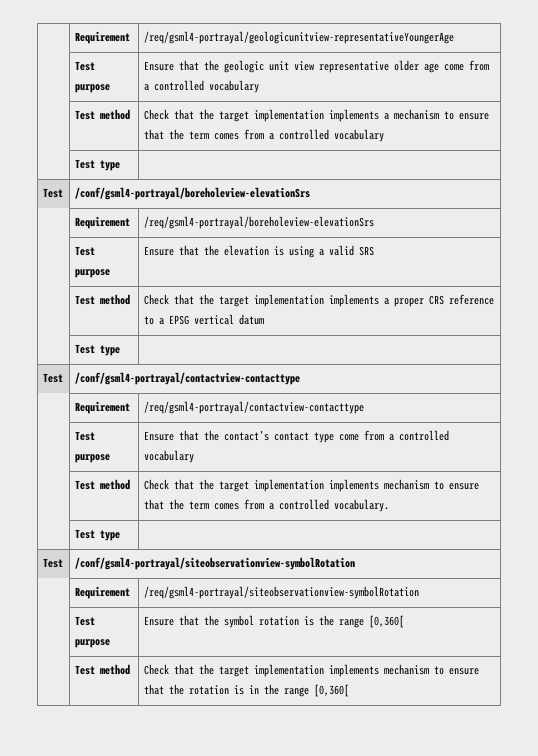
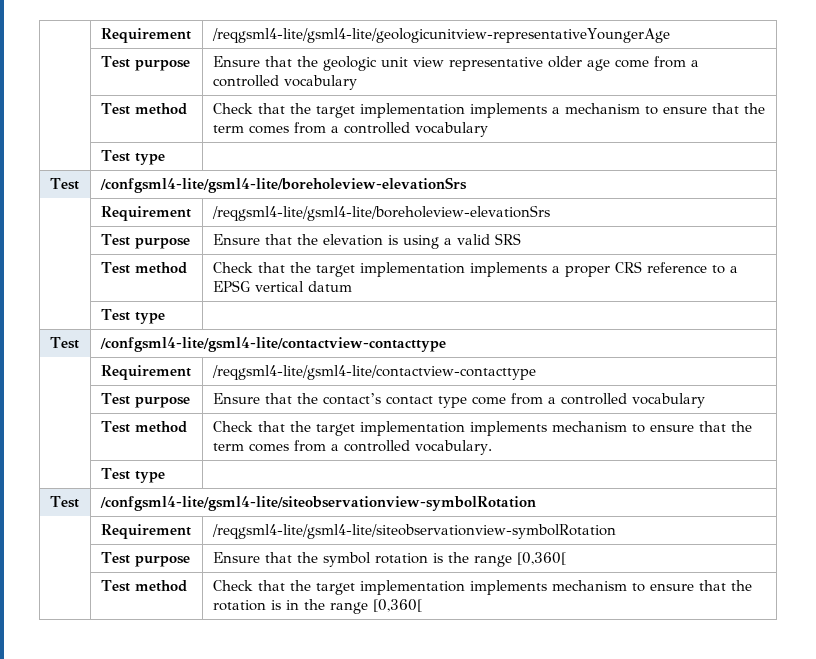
[74,31,130,44] [143,31,454,44] | Requirement | /req/gsml4-portrayal/geologicunitview-representativeYoungerAge -> [100,28,191,43] [211,28,670,43] | Requirement | /reqgsml4-lite/gsml4-lite/geologicunitview-representativeYoungerAge
[74,187,310,200] [74,216,130,229] [143,216,374,229] /conf/gsml4-portrayal/boreholeview-elevationSrs // | Requirement | /req/gsml4-portrayal/boreholeview-elevationSrs -> [99,177,467,193] [100,206,191,221] [211,205,550,221] /confgsml4-lite/gsml4-lite/boreholeview-elevationSrs // | Requirement | /reqgsml4-lite/gsml4-lite/boreholeview-elevationSrs
[74,372,300,385] [74,401,130,414] [143,401,364,414] /conf/gsml4-portrayal/contactview-contacttype // | Requirement | /req/gsml4-portrayal/contactview-contacttype -> [99,337,446,352] [100,365,191,380] [211,365,536,380] /confgsml4-lite/gsml4-lite/contactview-contacttype // | Requirement | /reqgsml4-lite/gsml4-lite/contactview-contacttype
[74,557,355,570] [74,586,130,599] [143,586,419,599] /conf/gsml4-portrayal/siteobservationview-symbolRotation // | Requirement | /req/gsml4-portrayal/siteobservationview-symbolRotation -> [99,496,536,511] [100,524,191,539] [211,524,616,539] /confgsml4-lite/gsml4-lite/siteobservationview-symbolRotation // | Requirement | /reqgsml4-lite/gsml4-lite/siteobservationview-symbolRotation

